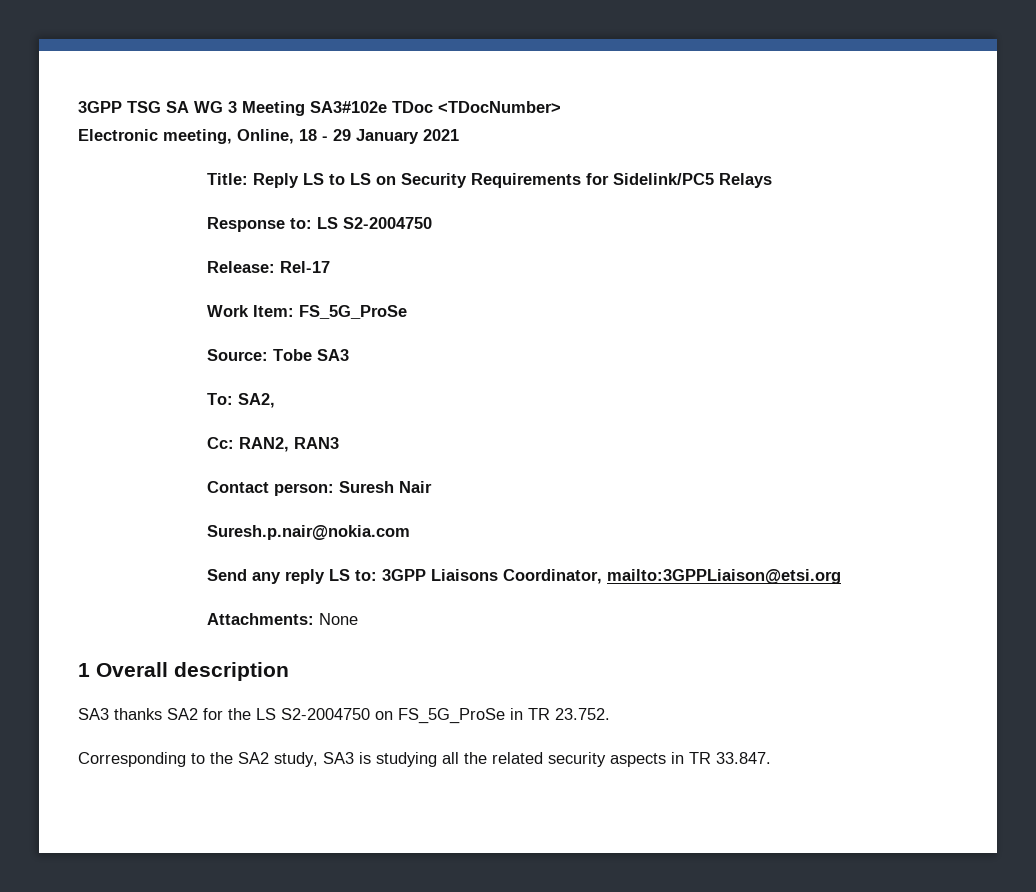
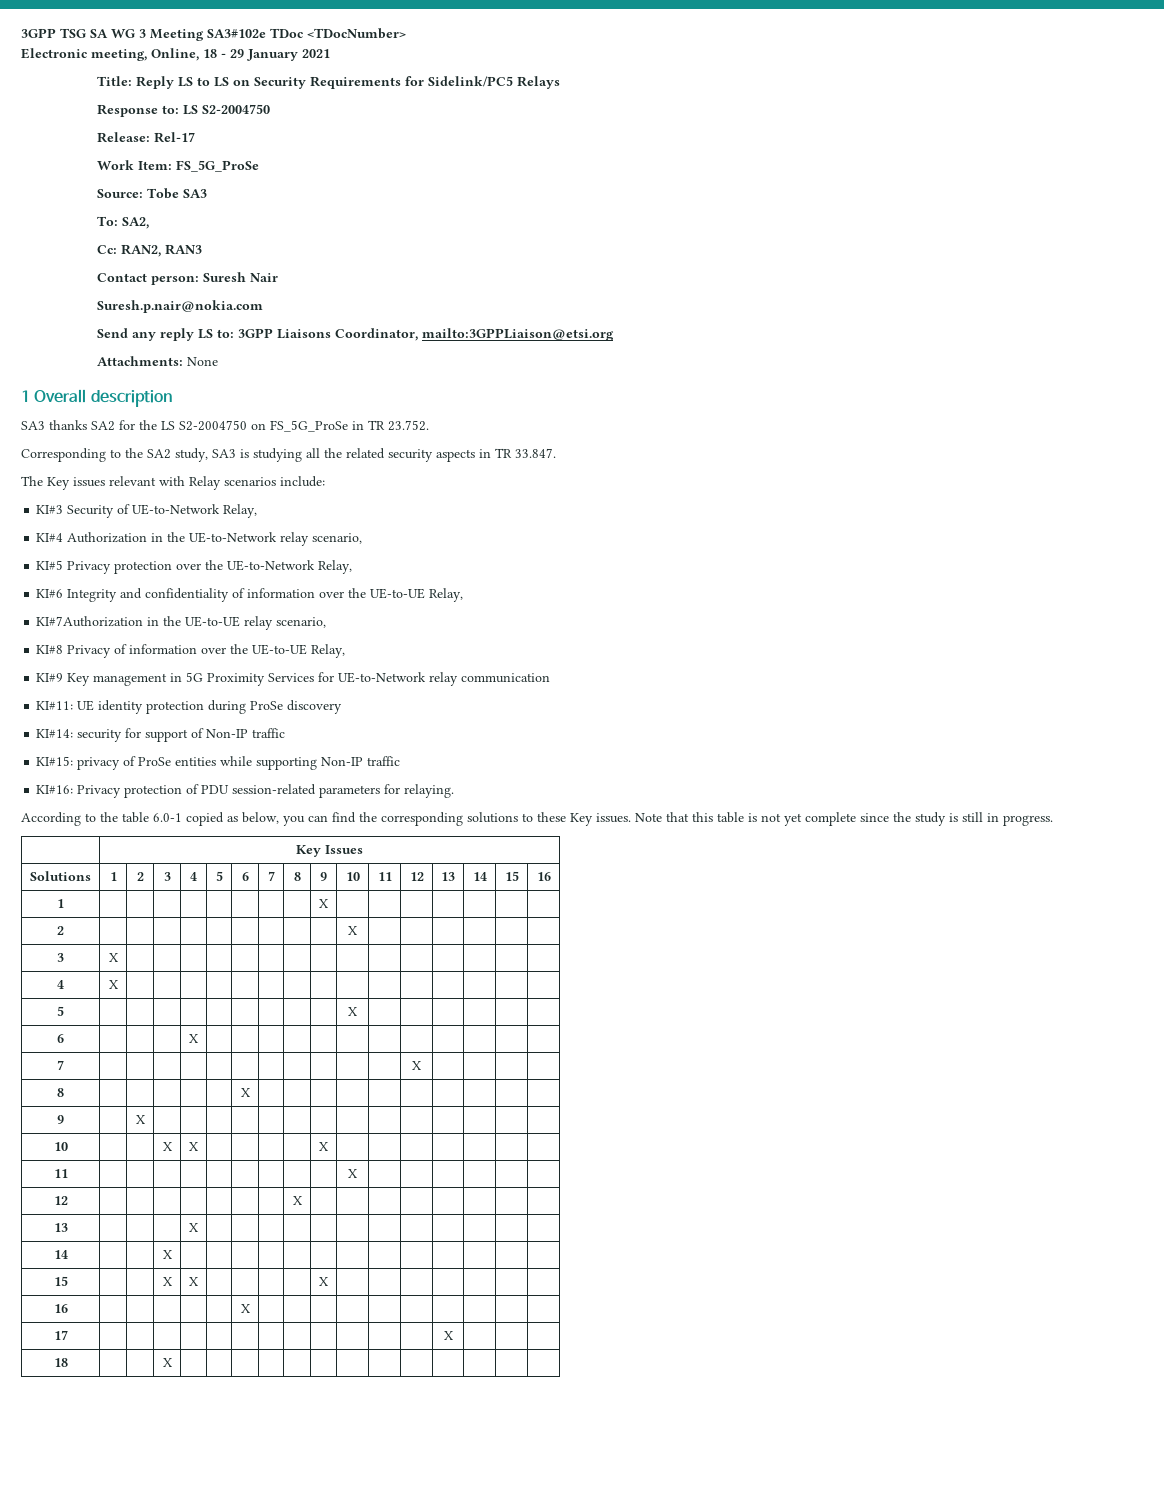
(771, 758) none -> [21,476,325,490] [36,504,258,518] [36,532,363,546] [36,560,353,574] [36,588,464,602] [36,616,327,630] [36,644,346,658] [36,672,551,686] [36,700,343,714] [36,728,286,742] [36,756,401,770] [36,784,455,798] [21,812,1053,826] [295,845,363,857] [30,871,91,881] [109,872,117,881] [136,872,144,881] [163,872,171,881] [190,872,197,881] [215,871,223,881] [241,872,249,881] [267,871,275,881] [293,872,301,881] [320,872,327,881] [345,872,360,881] [377,872,392,881] [409,872,424,881] [441,872,455,881] [472,872,487,881] [504,871,519,881] [536,872,551,881] [57,899,64,908] [319,899,329,908] [57,926,64,935] [348,926,358,935] [57,953,64,962] [108,953,119,962] [57,980,64,989] [108,980,119,989] [57,1006,64,1016] [348,1007,358,1016] [57,1034,64,1043] [189,1034,199,1043] [57,1060,64,1070] [412,1061,422,1070] [57,1088,64,1097] [240,1088,251,1097] [57,1115,64,1124] [135,1115,146,1124] [53,1142,68,1151] [162,1142,173,1151] [189,1142,199,1151] [319,1142,329,1151] [53,1169,68,1178] [348,1169,358,1178] [53,1196,68,1205] [292,1196,303,1205] [53,1223,68,1232] [189,1223,199,1232] [53,1250,68,1259] [162,1250,173,1259] [53,1276,68,1286] [162,1277,173,1286] [189,1277,199,1286] [319,1277,329,1286] [53,1304,68,1313] [240,1304,251,1313] [53,1330,68,1340] [443,1331,454,1340] [53,1358,68,1367] [162,1358,173,1367] // The Key issues relevant with Relay scenarios include: // KI#3 Security of UE-to-Network Relay, // KI#4 Authorization in the UE-to-Network relay scenario, // KI#5 Privacy protection over the UE-to-Network Relay, // KI#6 Integrity and confidentiality of information over the UE-to-UE Relay, // KI#7Authorization in the UE-to-UE relay scenario, // KI#8 Privacy of information over the UE-to-UE Relay, // KI#9 Key management in 5G Proximity Services for UE-to-Network relay communication // KI#11: UE identity protection during ProSe discovery // KI#14: security for support of Non-IP traffic // KI#15: privacy of ProSe entities while supporting Non-IP traffic // KI#16: Privacy protection of PDU session-related parameters for relaying. // According to the table 6.0-1 copied as below, you can find the corresponding solutions to these Key issues. Note that this table is not yet complete since the study is still in progress. // | Key Issues // Solutions | 1 | 2 | 3 | 4 | 5 | 6 | 7 | 8 | 9 | 10 | 11 | 12 | 13 | 14 | 15 | 16 // 1 | | | | | | | | | X | | | | | | | // 2 | | | | | | | | | | X | | | | | | // 3 | X | | | | | | | | | | | | | | | // 4 | X | | | | | | | | | | | | | | | // 5 | | | | | | | | | | X | | | | | | // 6 | | | | X | | | | | | | | | | | | // 7 | | | | | | | | | | | | X | | | | // 8 | | | | | | X | | | | | | | | | | // 9 | | X | | | | | | | | | | | | | | // 10 | | | X | X | | | | | X | | | | | | | // 11 | | | | | | | | | | X | | | | | | // 12 | | | | | | | | X | | | | | | | | // 13 | | | | X | | | | | | | | | | | | // 14 | | | X | | | | | | | | | | | | | // 15 | | | X | X | | | | | X | | | | | | | // 16 | | | | | | X | | | | | | | | | | // 17 | | | | | | | | | | | | | X | | | // 18 | | | X | | | | | | | | | | | | |

